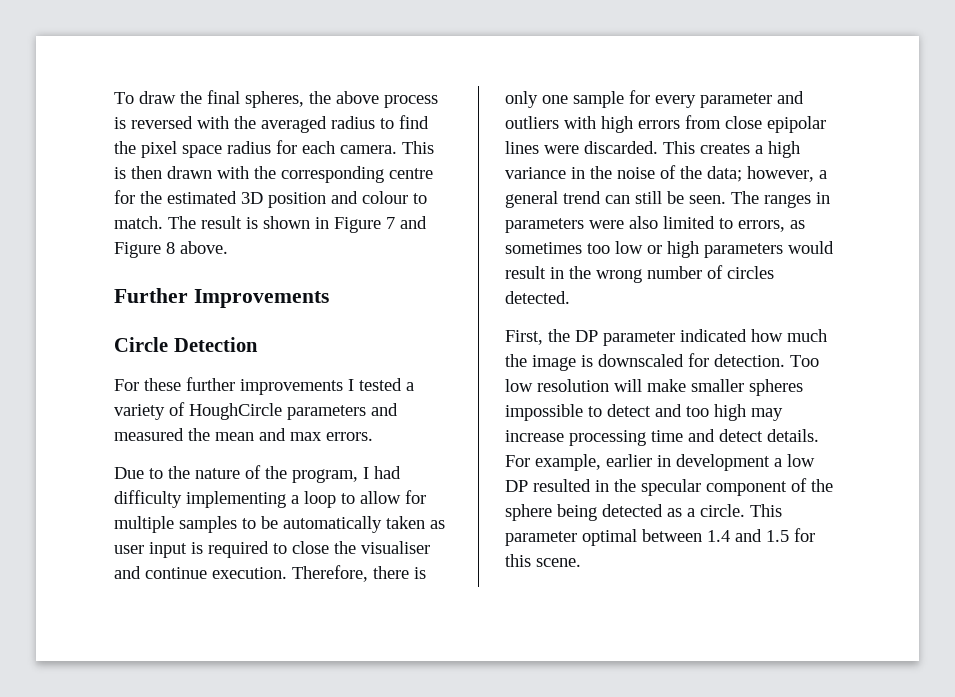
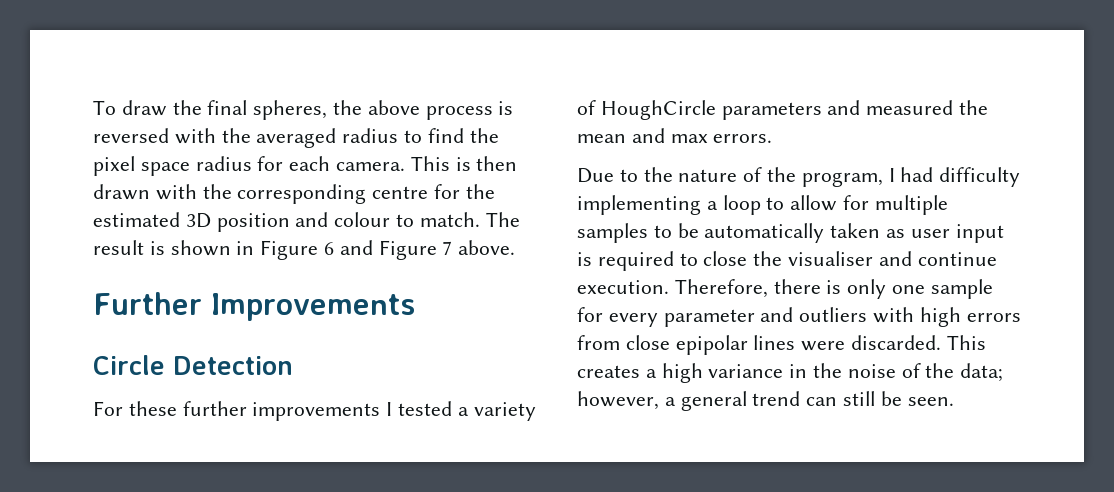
[386,217,395,229] 7 -> [324,242,335,255] 6
[166,242,175,254] 8 -> [442,241,453,255] 7
[731,191,830,208] [505,216,805,233] [505,241,834,258] [505,265,774,283] [505,291,570,304] [505,329,827,346] [505,353,819,371] [505,379,803,396] [505,404,783,421] [505,429,819,446] [505,454,815,471] [505,478,833,496] [505,504,782,521] [505,528,815,546] [505,554,581,567] The ranges in parameters were also limited to errors, as sometimes too low or high parameters would result in the wrong number of circles detected. // First, the DP parameter indicated how much the image is downscaled for detection. Too low resolution will make smaller spheres impossible to detect and too high may increase processing time and detect details. For example, earlier in development a low DP resulted in the specular component of the sphere being detected as a circle. This parameter optimal between 1.4 and 1.5 for this scene. -> (954, 401) none

